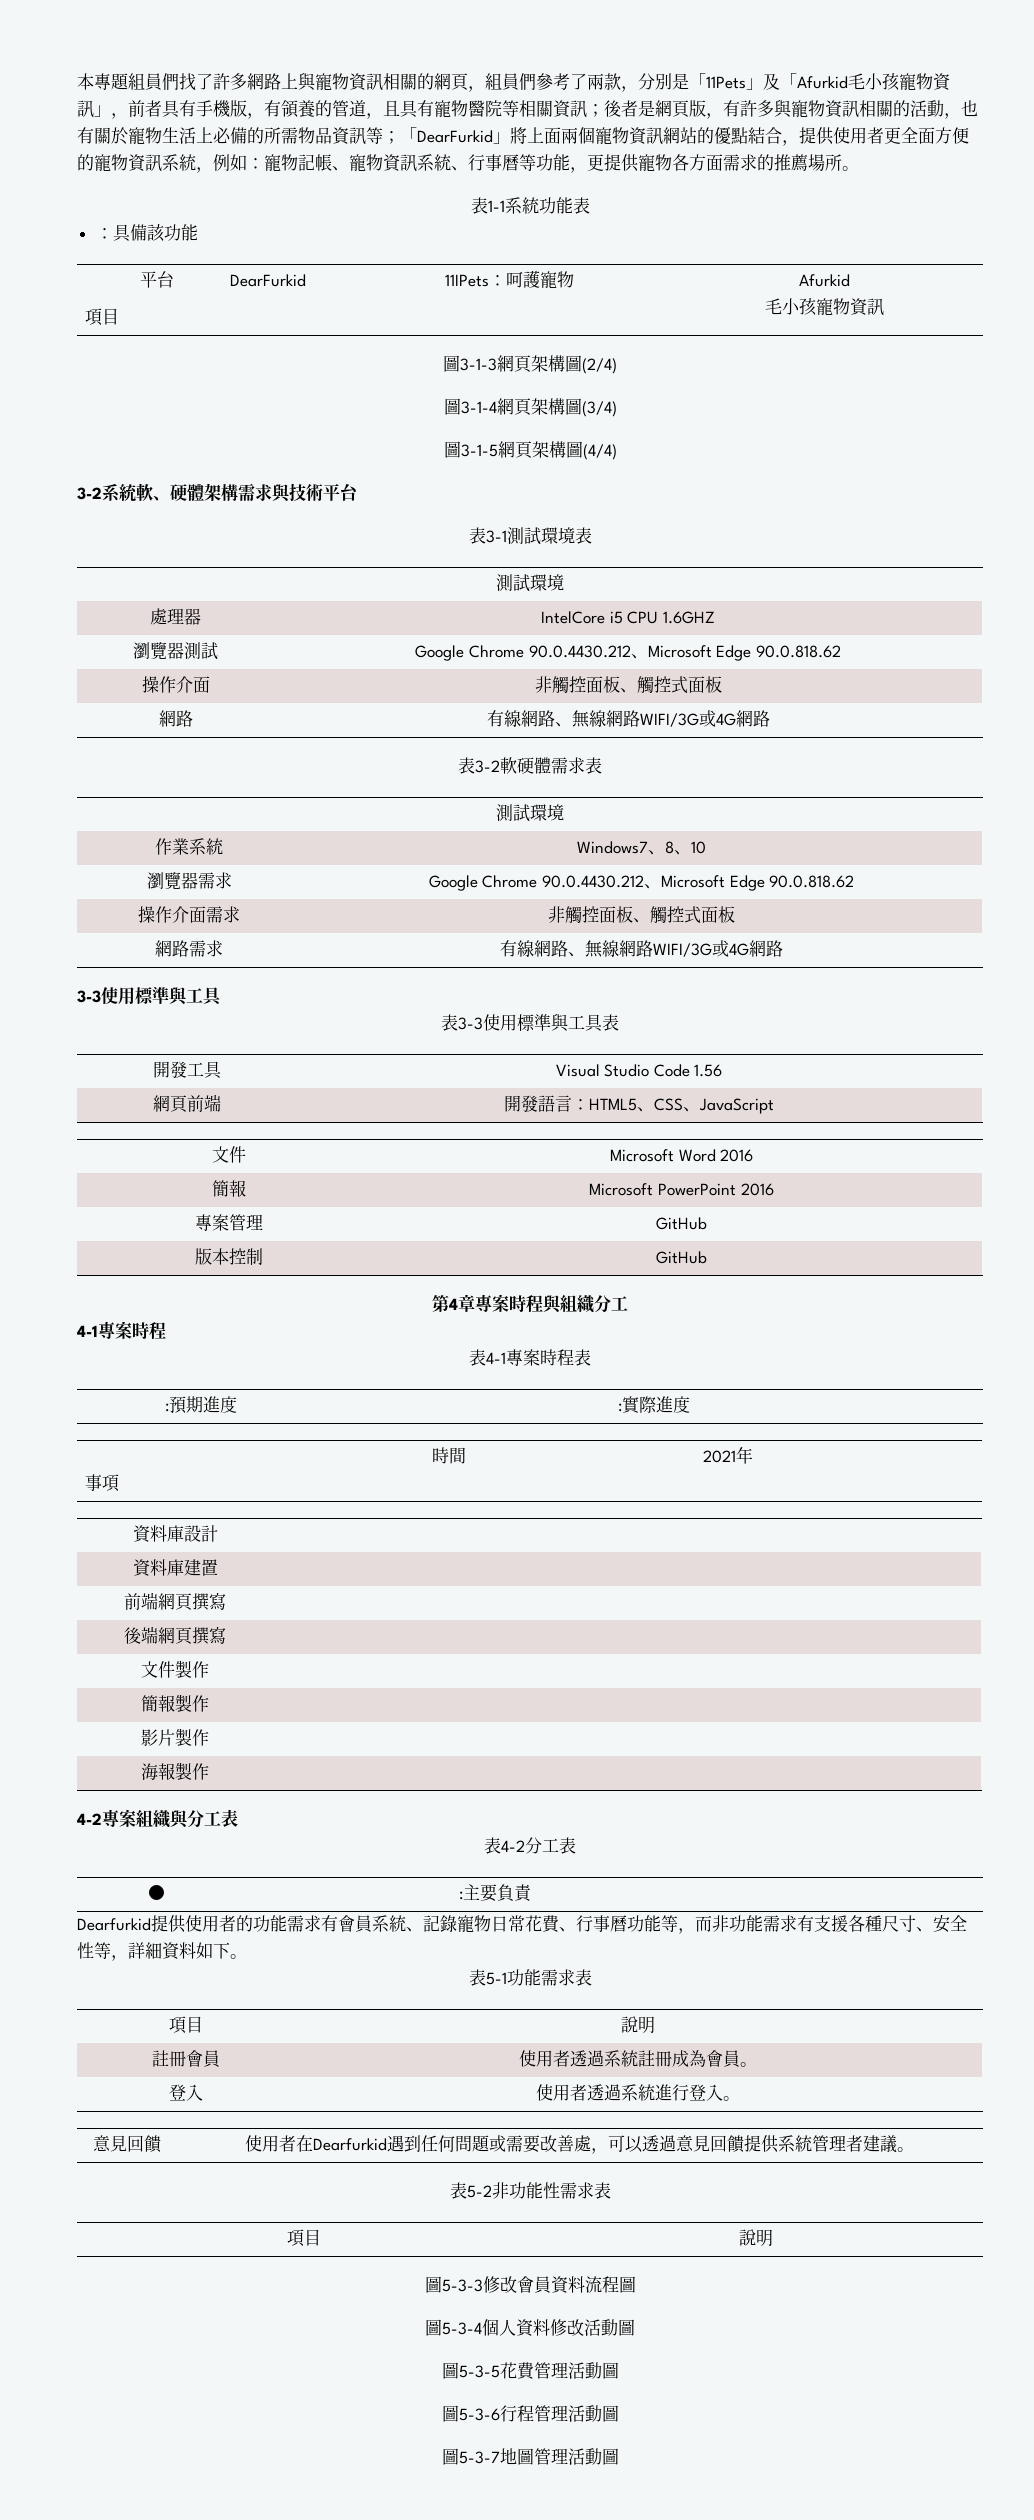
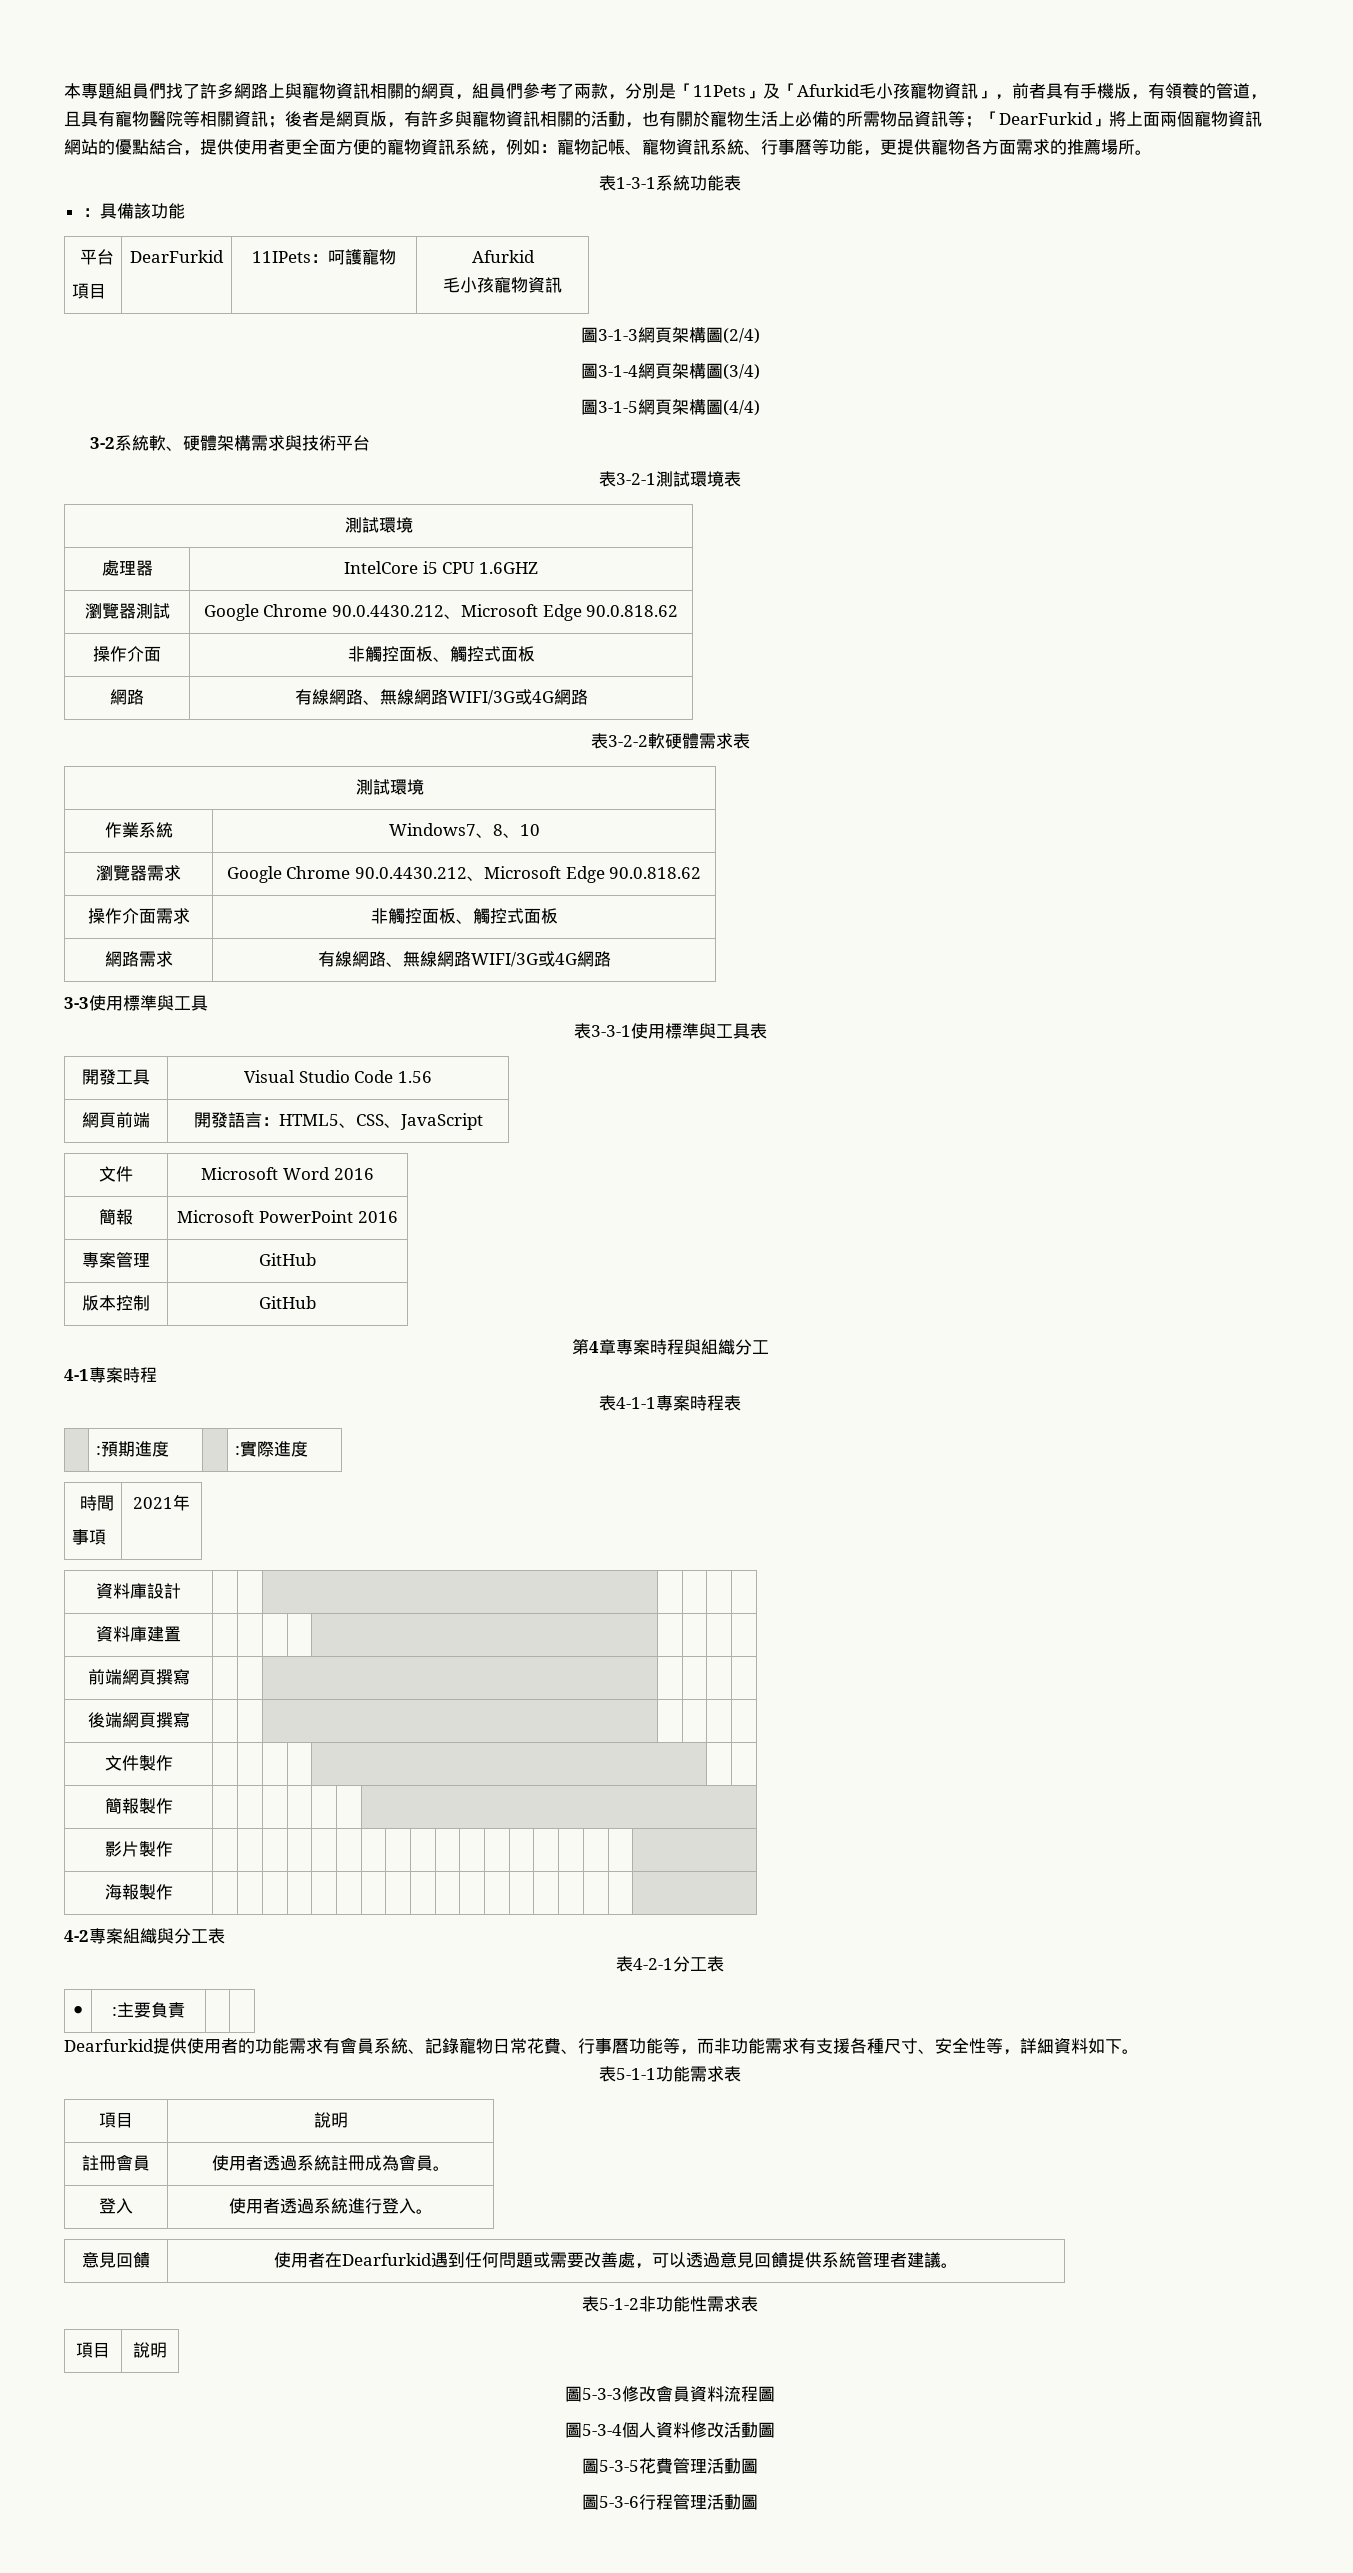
[487,200,505,212] 1-1 -> [616,177,656,189] 1-3-1
[485,530,507,543] 3-1 -> [616,473,656,485] 3-2-1
[475,760,500,773] 3-2 -> [607,735,648,747] 3-2-2
[458,1017,483,1030] 3-3 -> [590,1025,631,1037] 3-3-1
[486,1352,506,1364] 4-1 -> [616,1397,656,1409] 4-1-1
[501,1840,525,1852] 4-2 -> [633,1958,673,1970] 4-2-1
[485,1972,507,1985] 5-1 -> [616,2068,656,2080] 5-1-1
[466,2185,492,2198] 5-2 -> [599,2298,639,2310] 5-1-2
[441,2448,619,2465] // 圖5-3-7地圖管理活動圖 -> (758, 2502) none

